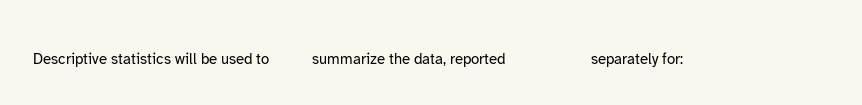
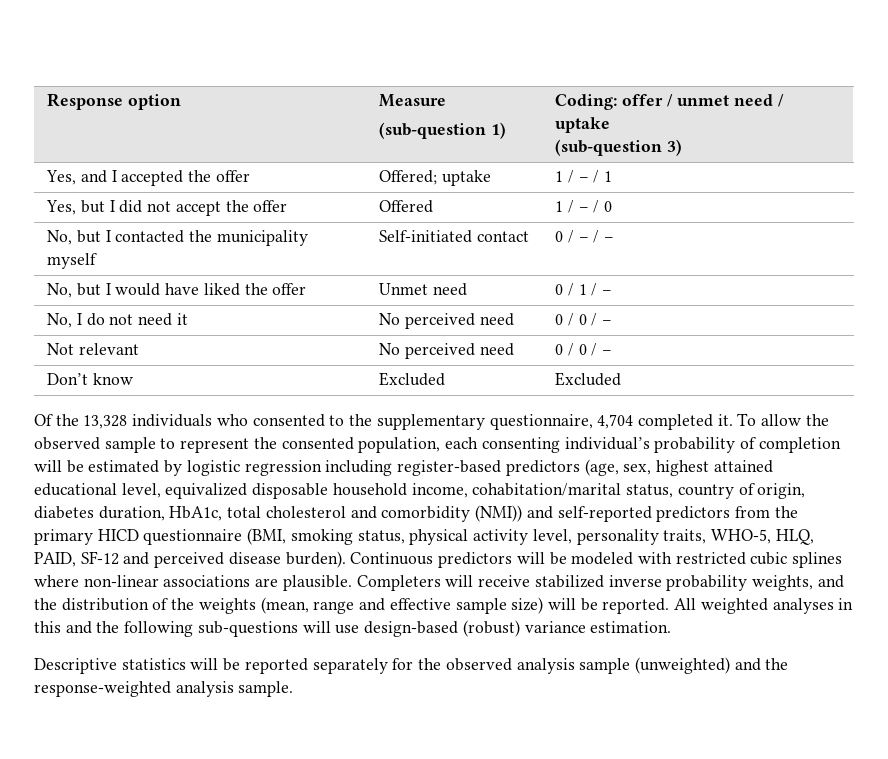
[33,52,683,67] Descriptive statistics will be used to summarize the data, reported separately for: -> [47,93,182,110] [379,94,447,107] [379,122,507,139] [555,94,784,110] [555,117,611,133] [555,139,683,156] [46,170,250,186] [379,170,492,186] [555,170,613,183] [46,200,288,216] [379,200,434,213] [555,200,613,213] [47,230,308,246] [47,253,98,269] [379,230,530,243] [555,230,615,243] [47,283,307,298] [379,283,468,296] [555,283,613,296] [47,313,188,328] [379,313,514,329] [555,313,613,326] [47,343,140,355] [379,343,514,359] [555,343,613,356] [47,373,134,385] [379,372,446,386] [555,372,622,386] [34,413,829,430] [34,437,841,453] [34,459,773,476] [34,483,806,499] [34,505,798,522] [34,528,814,545] [34,551,843,568] [34,575,844,591] [34,597,854,614] [34,620,672,637] [34,657,789,674] [34,681,294,697] Response option | Measure // (sub-question 1) | Coding: offer / unmet need / uptake // (sub-question 3) // Yes, and I accepted the offer | Offered; uptake | 1 / – / 1 // Yes, but I did not accept the offer | Offered | 1 / – / 0 // No, but I contacted the municipality myself | Self-initiated contact | 0 / – / – // No, but I would have liked the offer | Unmet need | 0 / 1 / – // No, I do not need it | No perceived need | 0 / 0 / – // Not relevant | No perceived need | 0 / 0 / – // Don’t know | Excluded | Excluded // Of the 13,328 individuals who consented to the supplementary questionnaire, 4,704 completed it. To allow the observed sample to represent the consented population, each consenting individual’s probability of completion will be estimated by logistic regression including register-based predictors (age, sex, highest attained educational level, equivalized disposable household income, cohabitation/marital status, country of origin, diabetes duration, HbA1c, total cholesterol and comorbidity (NMI)) and self-reported predictors from the primary HICD questionnaire (BMI, smoking status, physical activity level, personality traits, WHO-5, HLQ, PAID, SF-12 and perceived disease burden). Continuous predictors will be modeled with restricted cubic splines where non-linear associations are plausible. Completers will receive stabilized inverse probability weights, and the distribution of the weights (mean, range and effective sample size) will be reported. All weighted analyses in this and the following sub-questions will use design-based (robust) variance estimation. // Descriptive statistics will be reported separately for the observed analysis sample (unweighted) and the response-weighted analysis sample.

